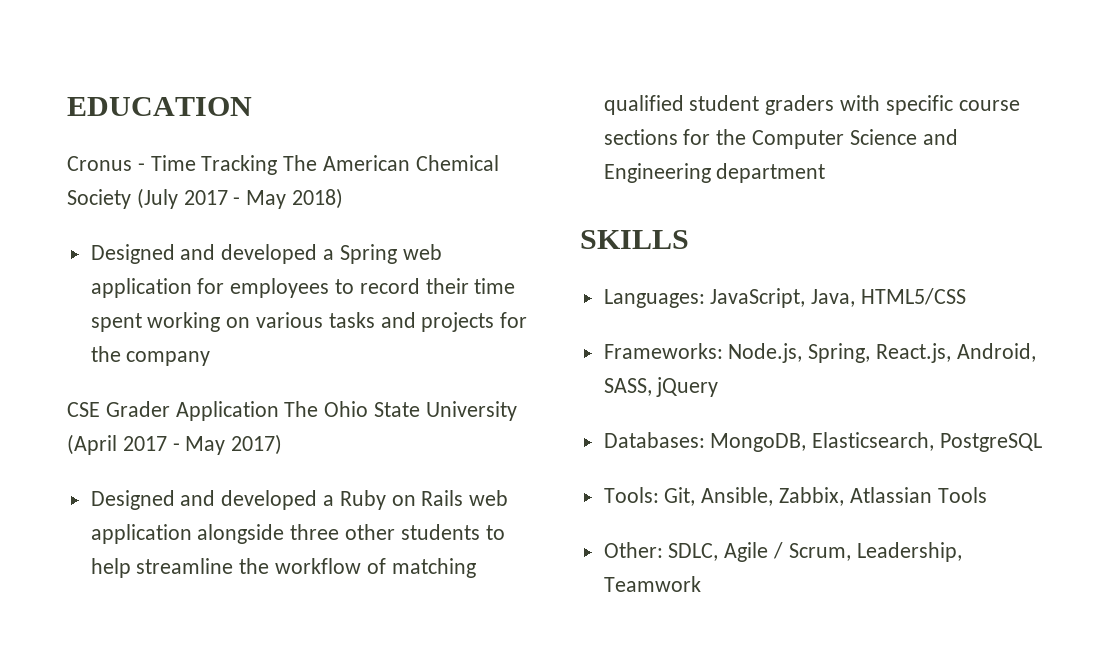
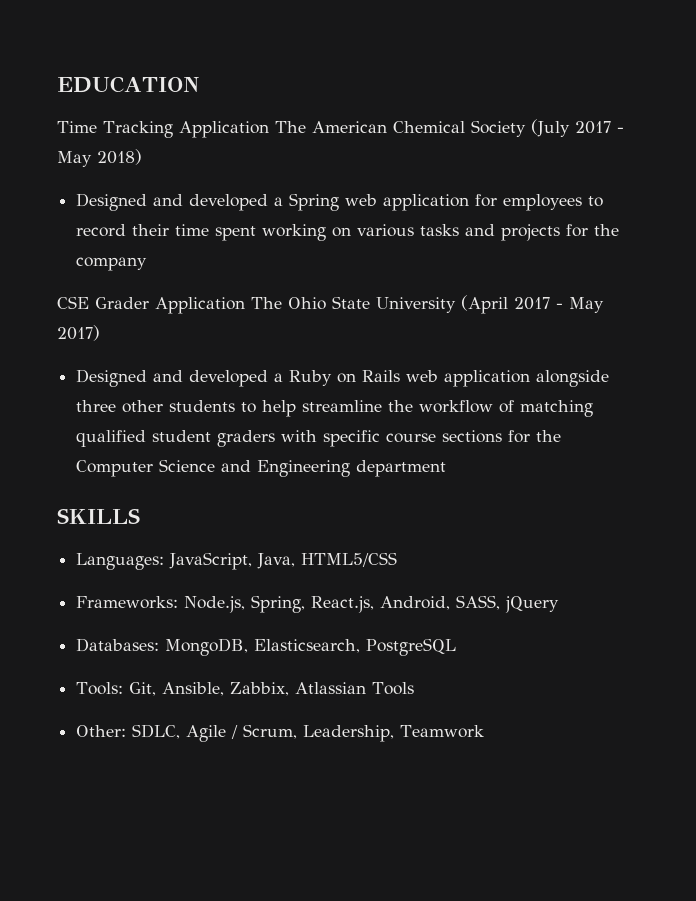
[67,156,145,171] Cronus - -> (199, 84) none
(278, 165) none -> [178,121,269,138] Application

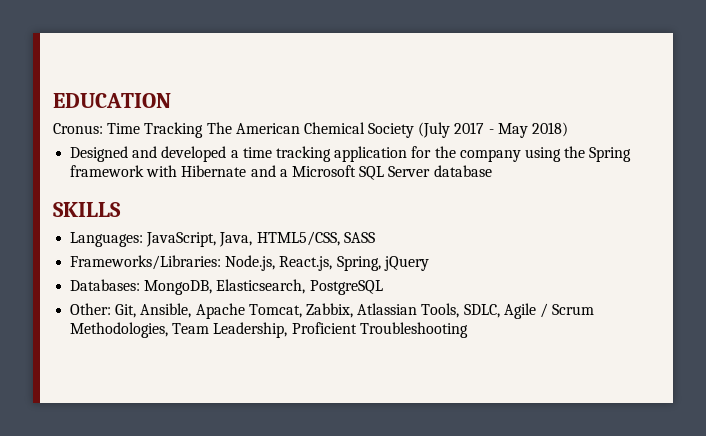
(199, 84) none -> [53,123,103,134] Cronus:
[178,121,269,138] Application -> (204, 130) none
[289,193,604,211] [76,224,620,241] [76,257,148,271] [57,295,604,314] [57,325,100,341] [76,369,610,387] [76,400,594,417] [76,430,562,447] [76,459,447,477] [57,508,140,524] [76,552,398,570] [76,595,501,613] Spring web application for employees to record their time spent working on various tasks and projects for the company // CSE Grader Application The Ohio State University (April 2017 - May 2017) // Designed and developed a Ruby on Rails web application alongside three other students to help streamline the workflow of matching qualified student graders with specific course sections for the Computer Science and Engineering department // SKILLS // Languages: JavaScript, Java, HTML5/CSS // Frameworks: Node.js, Spring, React.js, Android, SASS, -> [242,146,632,162] [70,165,492,180] [53,202,121,217] [70,231,375,247] [70,255,381,271] time tracking application for the company using the Spring framework with Hibernate and a Microsoft SQL Server database // SKILLS // Languages: JavaScript, Java, HTML5/CSS, SASS // Frameworks/Libraries: Node.js, React.js, Spring,
[76,682,124,695] Tools: -> [70,303,112,315] Other:
[230,682,415,696] [76,724,485,742] Zabbix, Atlassian Tools // Other: SDLC, Agile / Scrum, Leadership, Teamwork -> [195,303,595,319] [70,322,468,338] Apache Tomcat, Zabbix, Atlassian Tools, SDLC, Agile / Scrum Methodologies, Team Leadership, Proficient Troubleshooting

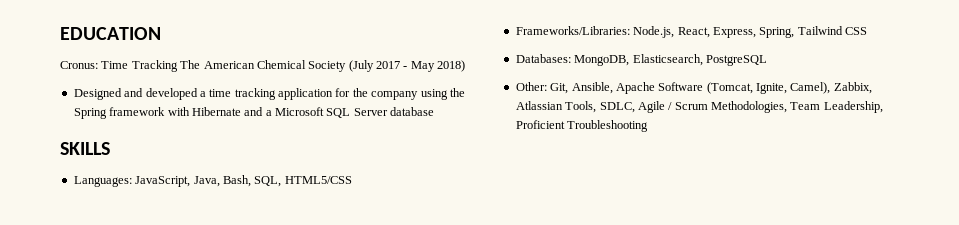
[256,231,375,246] HTML5/CSS, SASS -> [222,175,352,187] Bash, SQL, HTML5/CSS
[279,256,429,271] React.js, Spring, jQuery -> [677,26,867,38] React, Express, Spring, Tailwind CSS
[248,304,302,318] Tomcat, -> [658,82,831,94] Software (Tomcat, Ignite, Camel),

